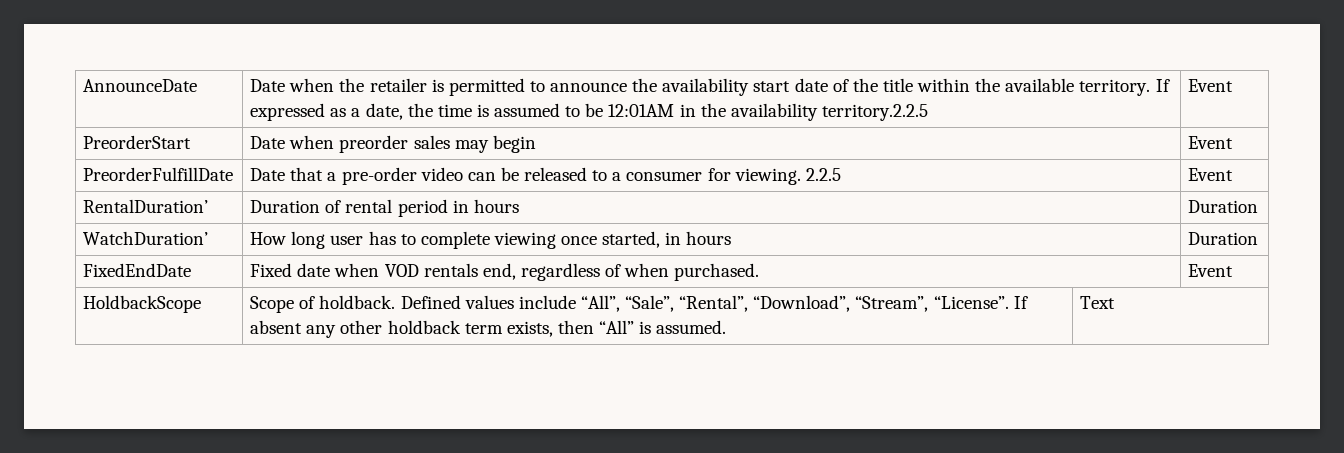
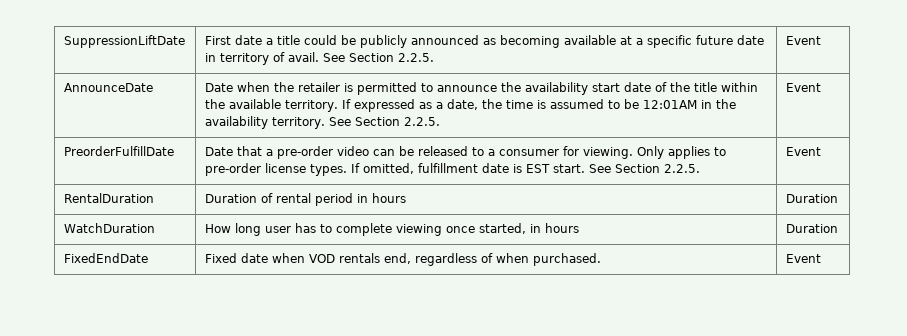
(83, 85) none -> [63,35,185,48] [204,35,764,48] [204,52,434,65] [785,36,821,45] SuppressionLiftDate | First date a title could be publicly announced as becoming available at a specific future date in territory of avail. See Section 2.2.5. | Event //
[821,104,928,121] [1188,79,1234,92] [83,135,192,149] [250,135,536,153] territory.2.2.5 | Event // PreorderStart | Date when preorder sales may begin -> [271,117,440,129] territory. See Section 2.2.5.
[805,168,841,181] [1188,168,1234,181] [83,199,209,213] 2.2.5 | Event // RentalDuration’ -> [636,146,726,159] [204,163,700,176] [785,147,821,156] [63,193,154,203] Only applies to pre-order license types. If omitted, fulfillment date is EST start. See Section 2.2.5. | Event // RentalDuration
[83,231,209,245] WatchDuration’ -> [63,223,155,233] WatchDuration
[83,295,202,313] [250,295,1028,313] [250,320,727,338] [1080,296,1116,309] // HoldbackScope | Scope of holdback. Defined values include “All”, “Sale”, “Rental”, “Download”, “Stream”, “License”. If absent any other holdback term exists, then “All” is assumed. | Text -> (821, 258) none

